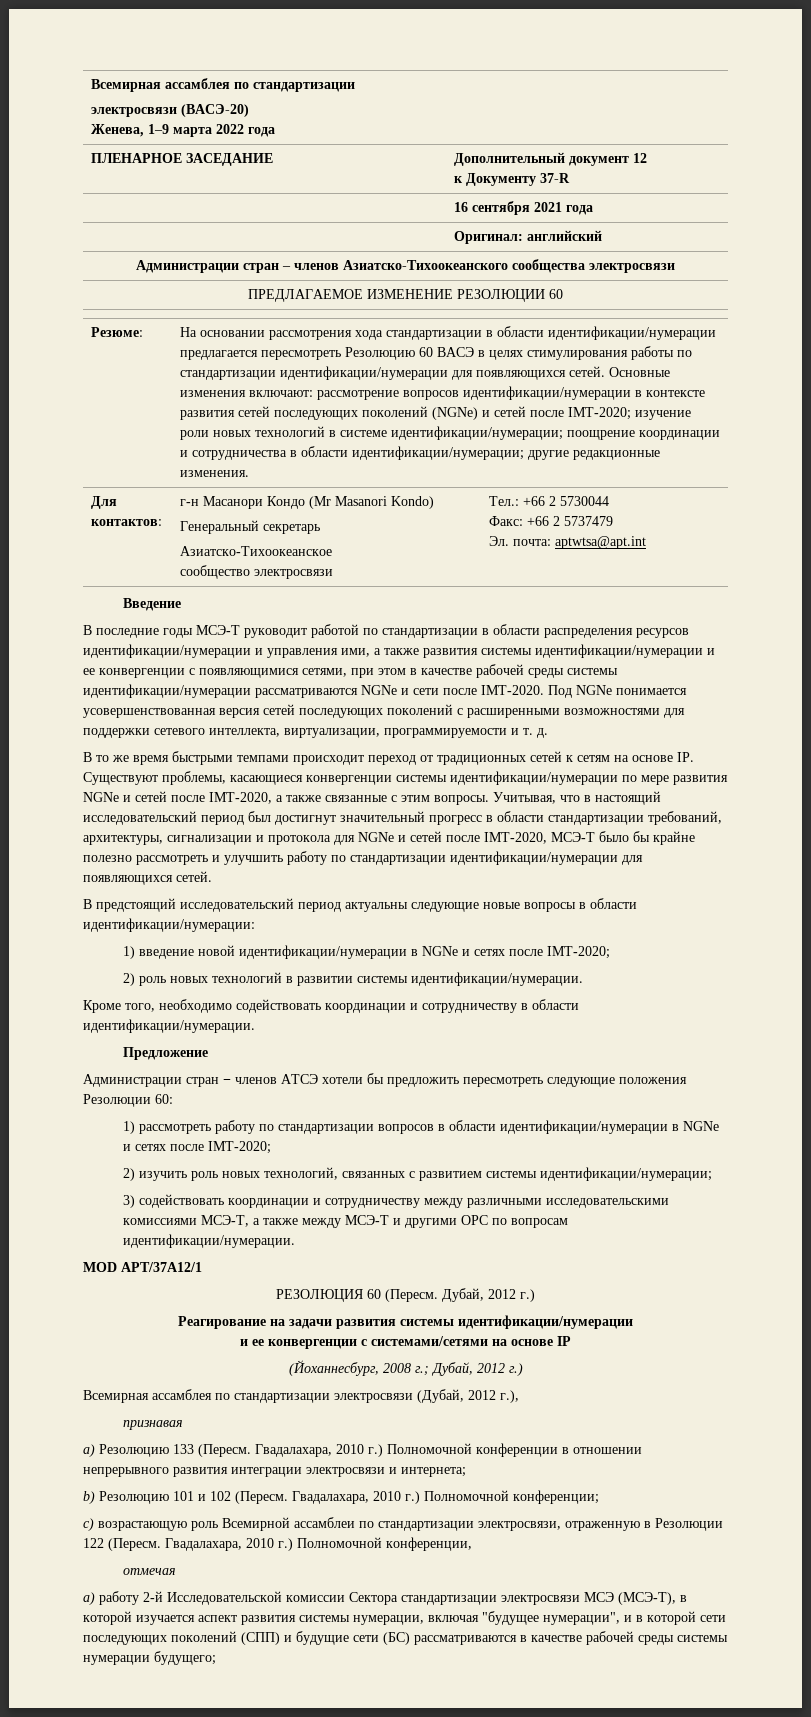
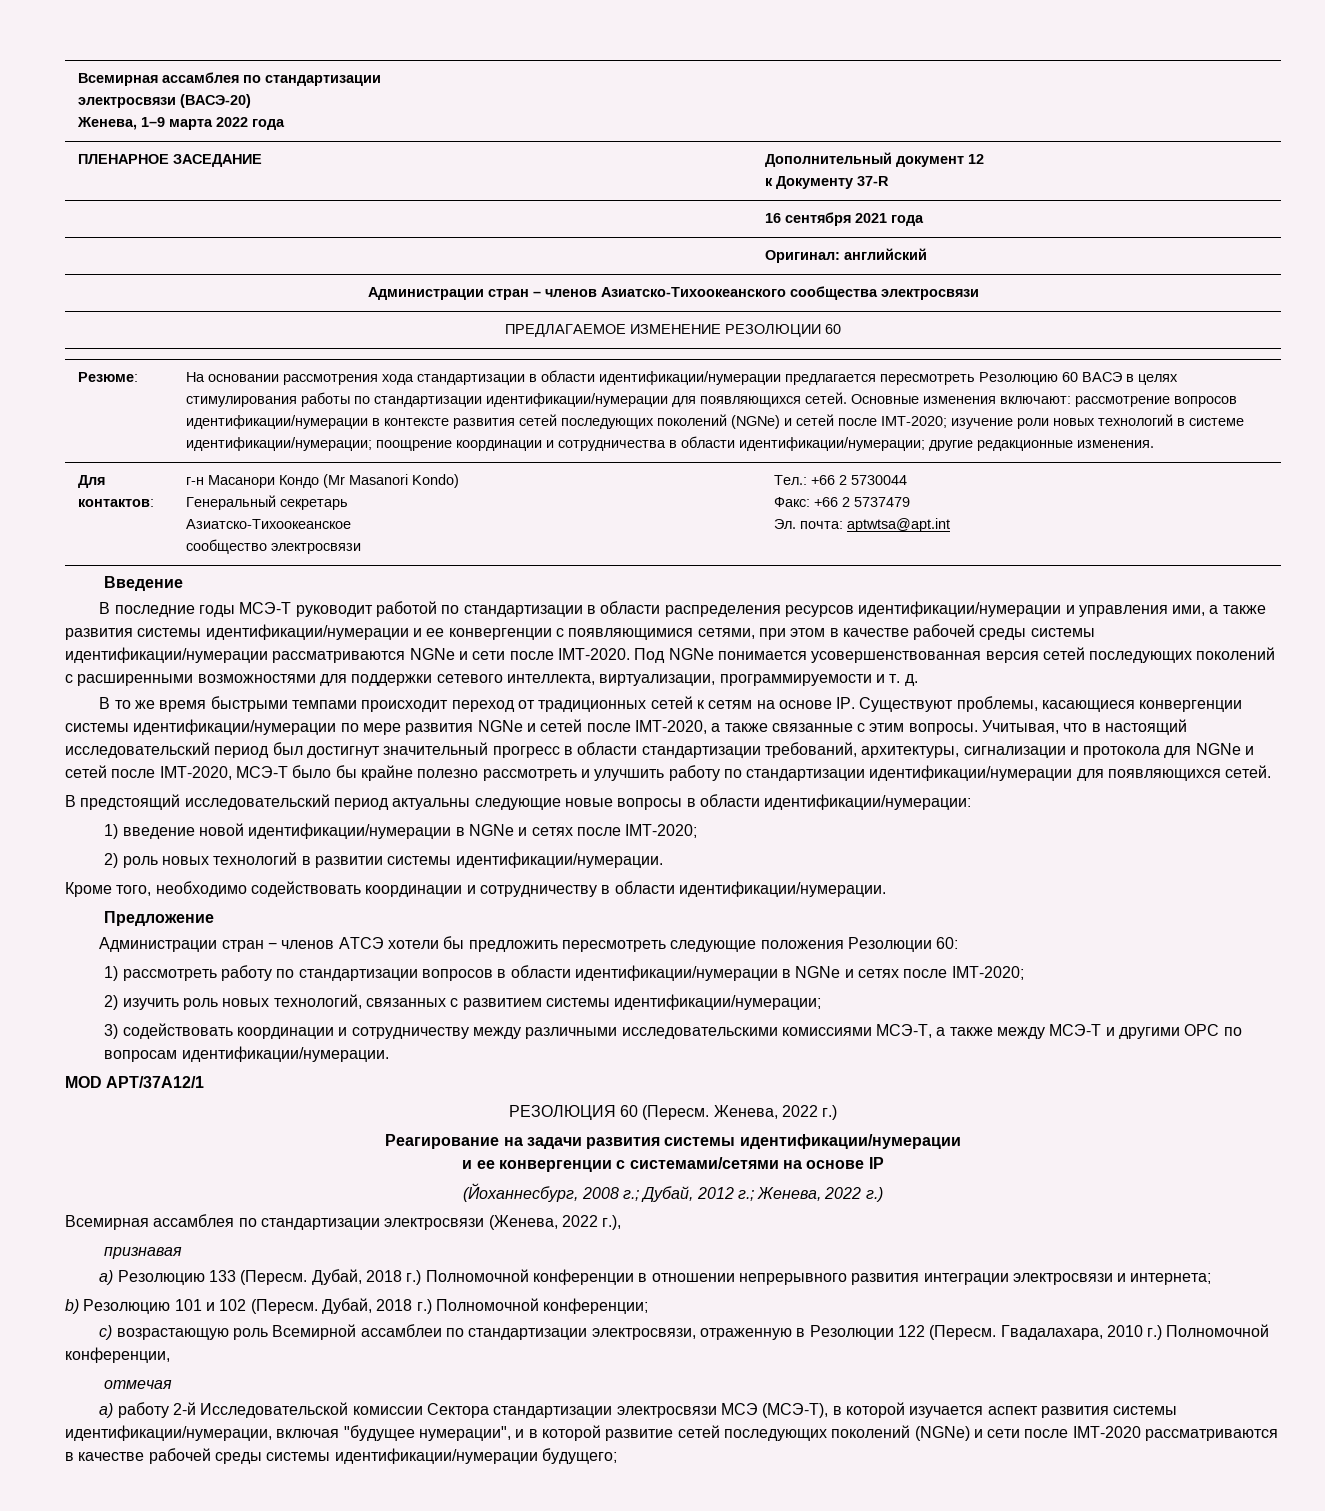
[442,1288,516,1302] Дубай, 2012 -> [713,1105,818,1119] Женева, 2022
(505, 1368) none -> [737,1187,862,1201] г.; Женева, 2022
[417,1389,496,1403] (Дубай, 2012 -> [488,1215,598,1230] (Женева, 2022
[255,1444,364,1457] Гвадалахара, 2010 -> [311,1269,402,1285] Дубай, 2018
[292,1491,401,1504] Гвадалахара, 2010 -> [321,1298,413,1314] Дубай, 2018
[353,1615,424,1625] нумерации, -> [65,1425,272,1441] идентификации/нумерации,
[700,1615,726,1622] [83,1631,410,1645] сети последующих поколений (СПП) и будущие сети (БС) -> [605,1425,1141,1441] развитие сетей последующих поколений (NGNe) и сети после IMT-2020
[83,1655,150,1665] нумерации -> [334,1448,538,1464] идентификации/нумерации

